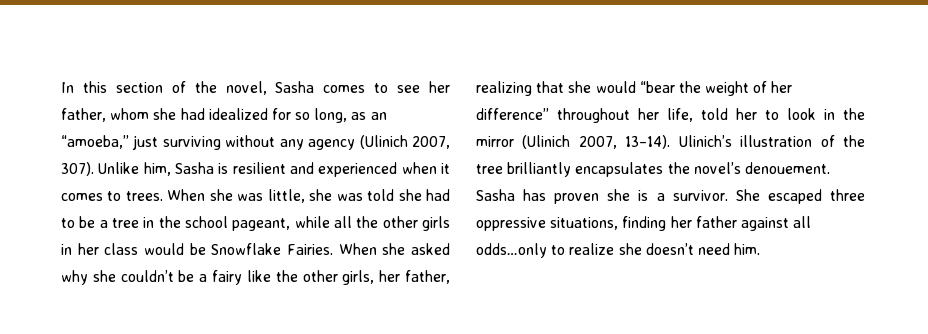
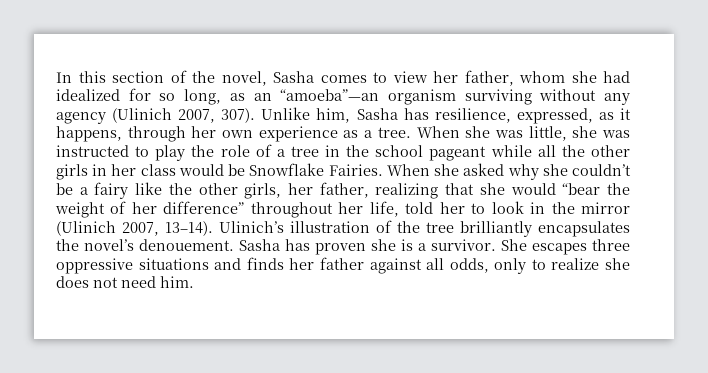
[397,85,421,93] see -> [392,71,428,83] view
[61,135,159,150] “amoeba,” just -> [280,89,456,105] “amoeba”—an organism
[218,162,450,177] [61,191,163,201] is resilient and experienced when it comes to trees. -> [403,108,631,124] [56,126,411,142] has resilience, expressed, as it happens, through her own experience as a tree.
[367,189,450,201] [61,216,96,228] told she had to be -> [56,144,272,161] instructed to play the role of
[232,218,291,231] pageant, -> [429,146,487,161] pageant
[767,189,822,204] escaped -> [532,243,587,255] escapes
[550,216,667,231] situations, finding -> [138,257,284,270] situations and finds
[476,243,547,258] odds…only -> [449,258,527,274] odds, only
[645,243,694,255] doesn’t -> [56,276,118,288] does not

